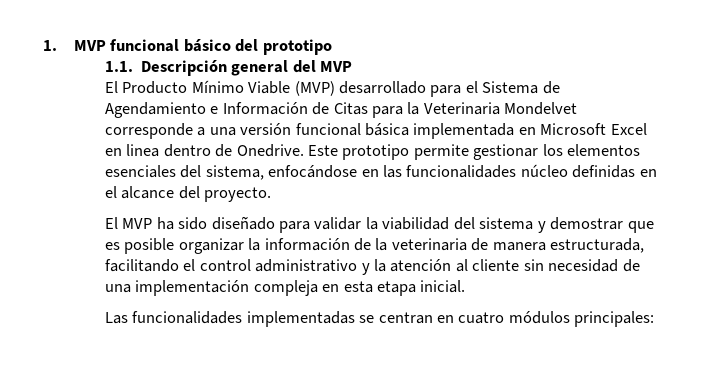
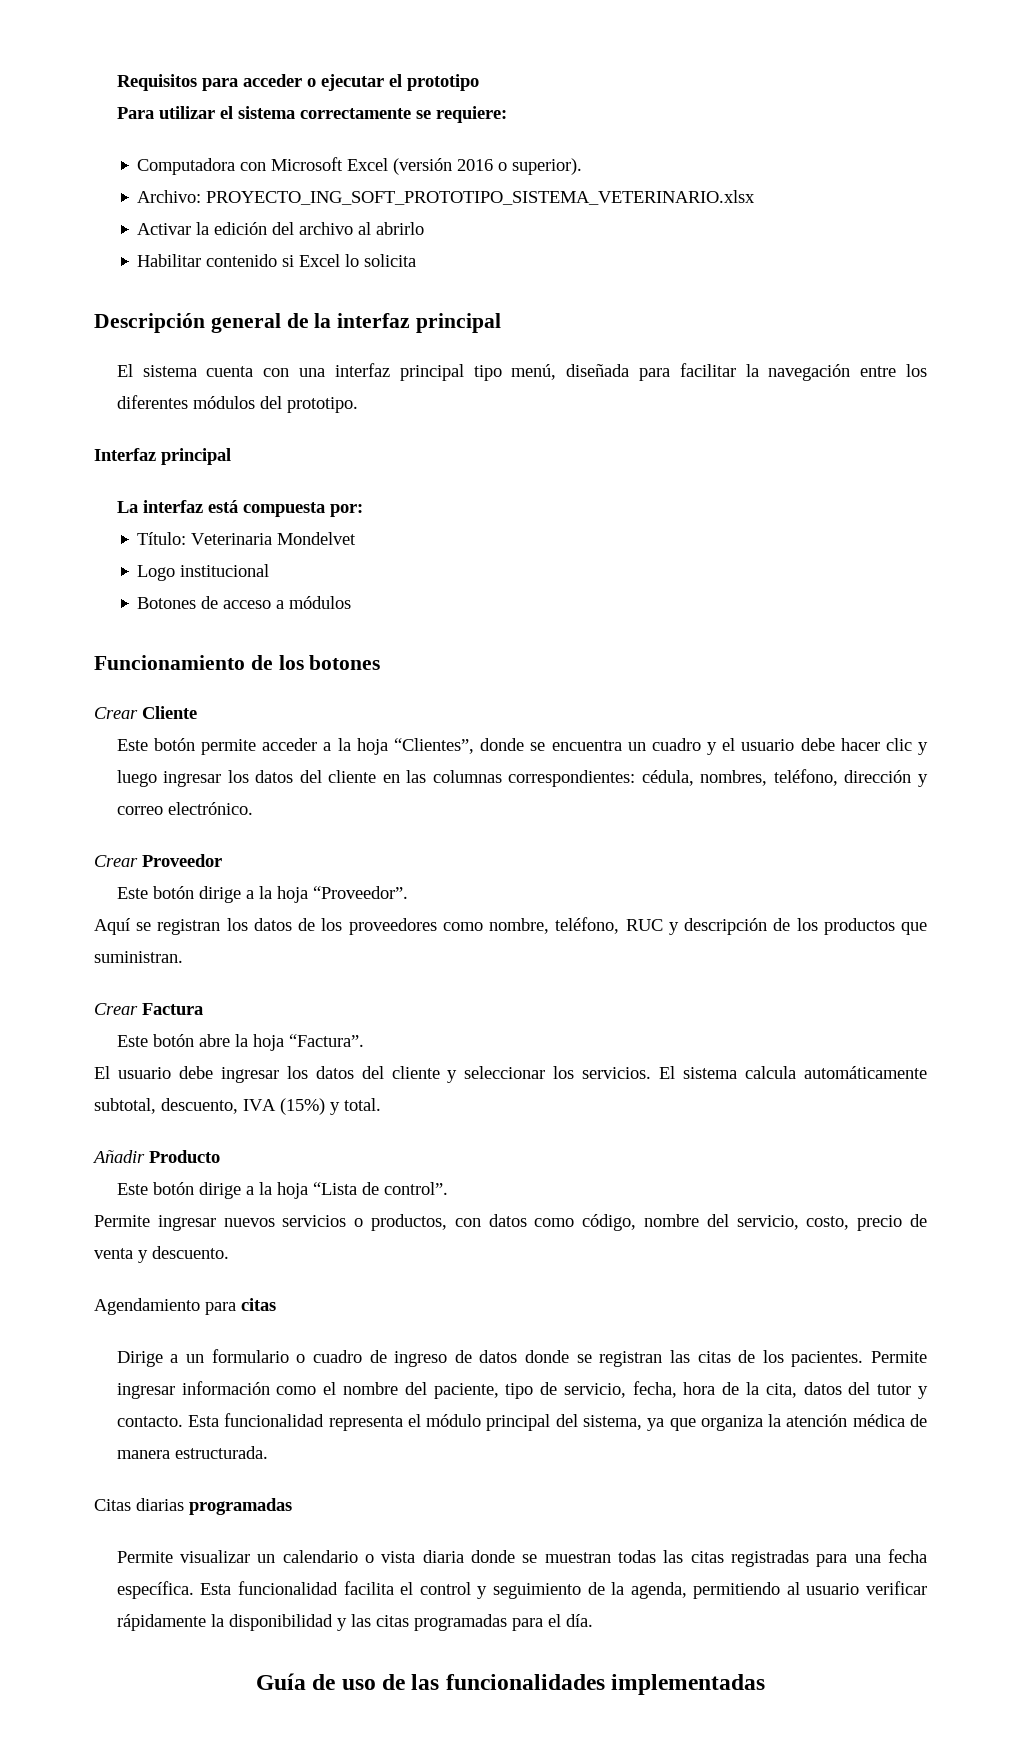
[43,39,332,55] [104,60,353,76] [104,80,560,97] [104,102,578,118] [104,123,647,139] [104,144,641,160] [104,164,657,180] [104,186,272,202] [104,216,654,233] [104,238,645,254] [104,259,640,275] [104,280,466,296] [104,311,655,327] 1. MVP funcional básico del prototipo // 1.1. Descripción general del MVP // El Producto Mínimo Viable (MVP) desarrollado para el Sistema de Agendamiento e Información de Citas para la Veterinaria Mondelvet corresponde a una versión funcional básica implementada en Microsoft Excel en linea dentro de Onedrive. Este prototipo permite gestionar los elementos esenciales del sistema, enfocándose en las funcionalidades núcleo definidas en el alcance del proyecto. // El MVP ha sido diseñado para validar la viabilidad del sistema y demostrar que es posible organizar la información de la veterinaria de manera estructurada, facilitando el control administrativo y la atención al cliente sin necesidad de una implementación compleja en esta etapa inicial. // Las funcionalidades implementadas se centran en cuatro módulos principales: -> [116,74,479,91] [116,106,507,123] [137,157,583,175] [137,190,756,205] [137,222,425,235] [137,254,417,267] [94,313,502,333] [116,363,928,381] [116,395,358,413] [94,448,231,465] [116,500,363,517] [137,532,357,545] [137,564,270,581] [137,596,352,609] [94,655,381,670] [94,706,197,719] [116,738,928,755] [116,769,928,787] [116,802,253,815] [94,854,222,867] [116,886,408,903] [94,917,928,935] [94,951,183,963] [94,1003,203,1015] [116,1034,364,1051] [94,1066,927,1083] [94,1098,381,1115] [92,1150,220,1163] [116,1182,448,1199] [94,1214,927,1231] [94,1246,229,1263] [94,1298,276,1315] [116,1349,927,1367] [116,1381,929,1399] [116,1413,927,1431] [116,1446,268,1459] [94,1498,292,1515] [116,1549,927,1567] [116,1581,927,1599] [116,1614,593,1631] [255,1673,766,1695] Requisitos para acceder o ejecutar el prototipo // Para utilizar el sistema correctamente se requiere: // Computadora con Microsoft Excel (versión 2016 o superior). // Archivo: PROYECTO_ING_SOFT_PROTOTIPO_SISTEMA_VETERINARIO.xlsx // Activar la edición del archivo al abrirlo // Habilitar contenido si Excel lo solicita // Descripción general de la interfaz principal // El sistema cuenta con una interfaz principal tipo menú, diseñada para facilitar la navegación entre los diferentes módulos del prototipo. // Interfaz principal // La interfaz está compuesta por: // Título: Veterinaria Mondelvet // Logo institucional // Botones de acceso a módulos // Funcionamiento de los botones // Crear Cliente // Este botón permite acceder a la hoja “Clientes”, donde se encuentra un cuadro y el usuario debe hacer clic y luego ingresar los datos del cliente en las columnas correspondientes: cédula, nombres, teléfono, dirección y correo electrónico. // Crear Proveedor // Este botón dirige a la hoja “Proveedor”. // Aquí se registran los datos de los proveedores como nombre, teléfono, RUC y descripción de los productos que suministran. // Crear Factura // Este botón abre la hoja “Factura”. // El usuario debe ingresar los datos del cliente y seleccionar los servicios. El sistema calcula automáticamente subtotal, descuento, IVA (15%) y total. // Añadir Producto // Este botón dirige a la hoja “Lista de control”. // Permite ingresar nuevos servicios o productos, con datos como código, nombre del servicio, costo, precio de venta y descuento. // Agendamiento para citas // Dirige a un formulario o cuadro de ingreso de datos donde se registran las citas de los pacientes. Permite ingresar información como el nombre del paciente, tipo de servicio, fecha, hora de la cita, datos del tutor y contacto. Esta funcionalidad representa el módulo principal del sistema, ya que organiza la atención médica de manera estructurada. // Citas diarias programadas // Permite visualizar un calendario o vista diaria donde se muestran todas las citas registradas para una fecha específica. Esta funcionalidad facilita el control y seguimiento de la agenda, permitiendo al usuario verificar rápidamente la disponibilidad y las citas programadas para el día. // Guía de uso de las funcionalidades implementadas

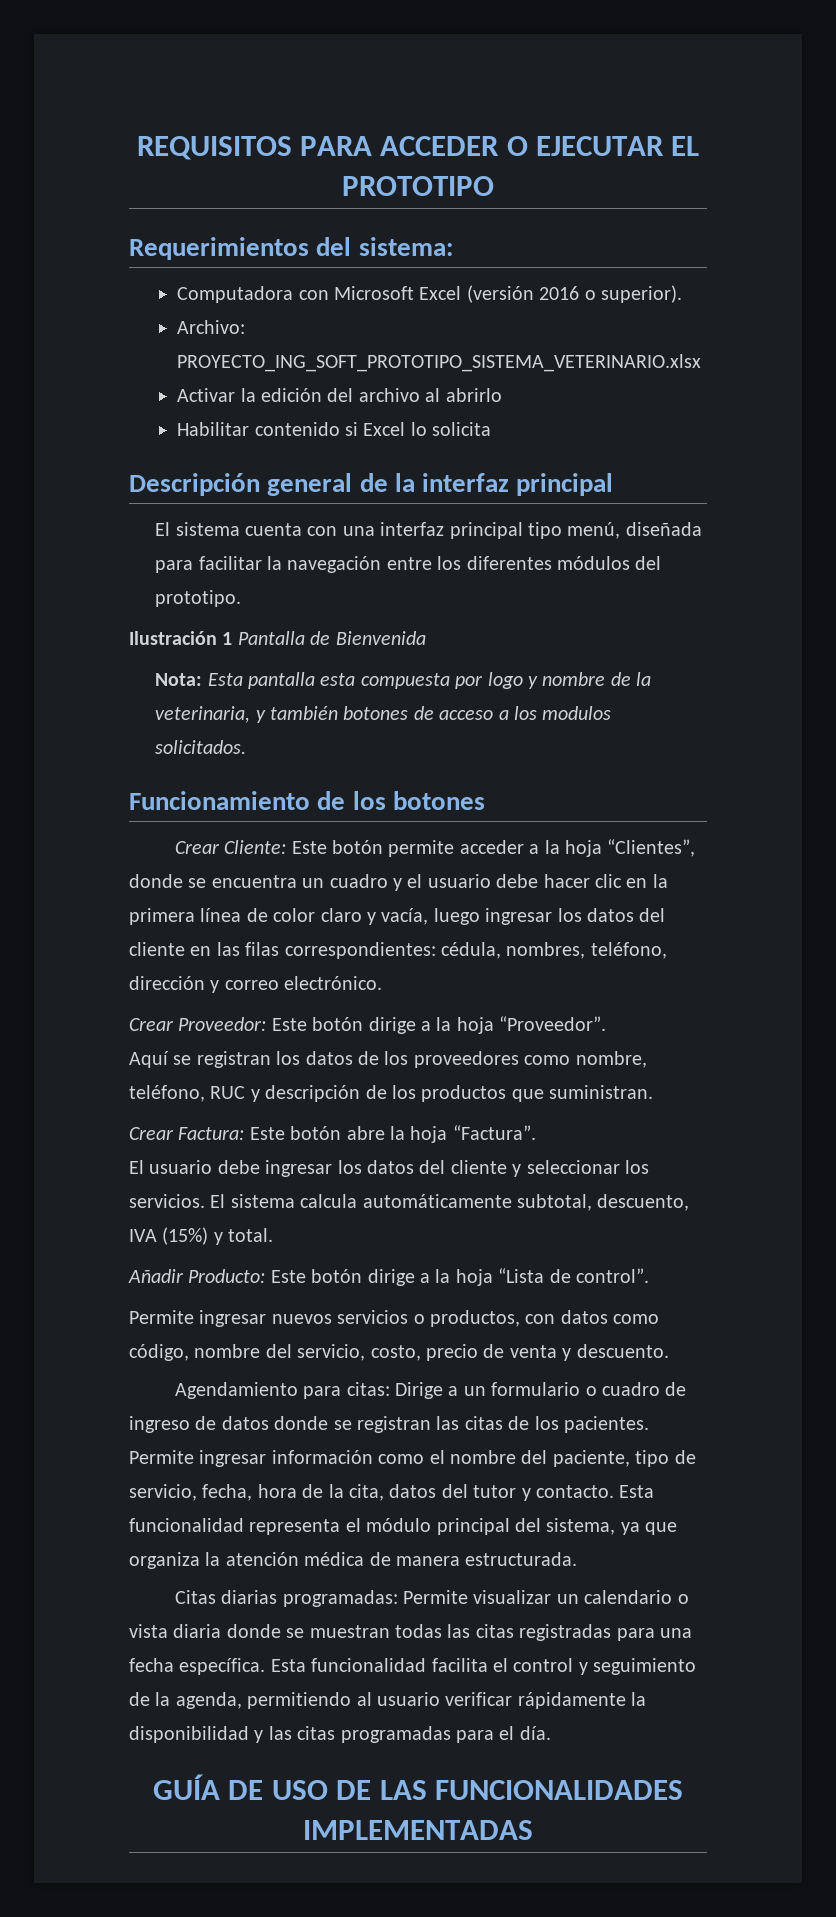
[116,74,479,91] [116,106,507,123] Requisitos para acceder o ejecutar el prototipo // Para utilizar el sistema correctamente se requiere: -> [136,136,700,160] [342,176,494,196] [129,237,453,260] REQUISITOS PARA ACCEDER O EJECUTAR EL PROTOTIPO // Requerimientos del sistema:
[94,448,231,465] [116,500,363,517] [137,532,357,545] [137,564,270,581] [137,596,352,609] Interfaz principal // La interfaz está compuesta por: // Título: Veterinaria Mondelvet // Logo institucional // Botones de acceso a módulos -> [129,631,426,645] [155,672,652,689] [155,706,612,723] [155,740,247,754] Ilustración 1 Pantalla de Bienvenida // Nota: Esta pantalla esta compuesta por logo y nombre de la veterinaria, y también botones de acceso a los modulos solicitados.
[142,706,197,719] Cliente // -> [224,840,287,854] Cliente:
[917,742,928,755] y -> [626,874,668,888] [129,908,429,925] en la primera línea de color claro y vacía,
[432,770,502,783] columnas -> [245,942,280,956] filas
[142,854,222,867] Proveedor // -> [178,1017,267,1031] Proveedor:
[142,1003,203,1015] Factura // -> [178,1127,245,1140] Factura:
[149,1150,220,1163] Producto // -> [188,1269,266,1283] Producto:
[241,1298,276,1311] citas // -> [346,1382,390,1396] citas:
[189,1498,292,1515] programadas // -> [282,1590,398,1607] programadas:
[255,1673,766,1695] Guía de uso de las funcionalidades implementadas -> [153,1774,683,1800] [303,1820,533,1840] GUÍA DE USO DE LAS FUNCIONALIDADES IMPLEMENTADAS

